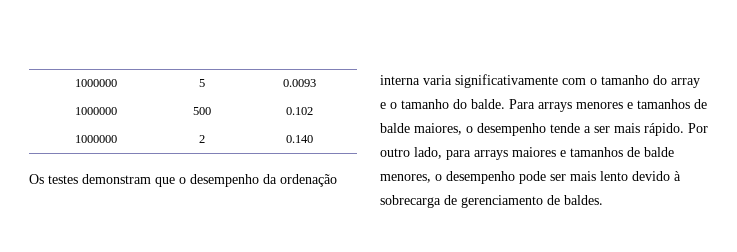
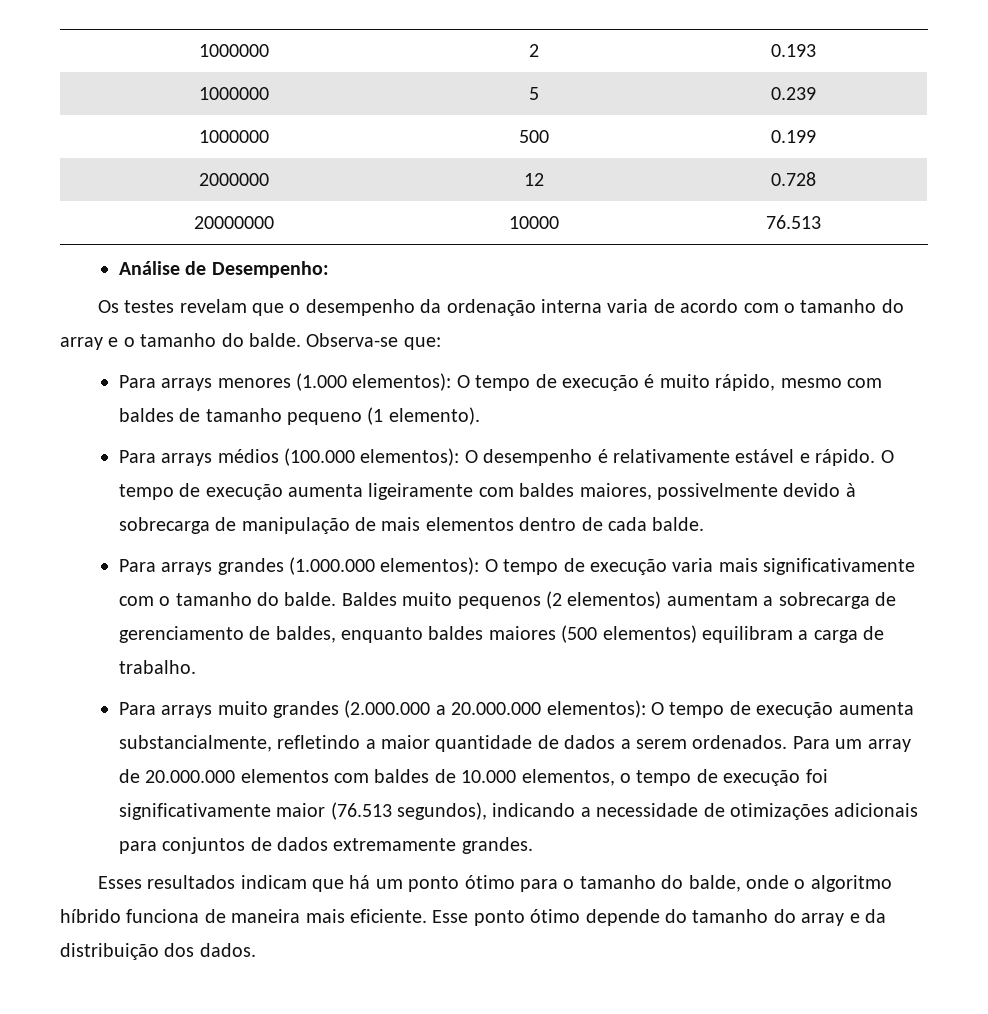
[74,79,117,87] 1000000 -> [199,44,269,57] [528,44,539,57] [771,44,816,57] [199,87,269,100] 1000000 | 2 | 0.193 // 1000000
[283,79,316,87] 0.0093 -> [771,87,816,100] 0.239
[286,107,313,115] [74,135,117,143] [199,135,205,143] [286,135,313,143] 0.102 // 1000000 | 2 | 0.140 -> [771,130,816,143] [199,173,269,186] [523,173,544,186] [771,172,816,186] [194,216,274,229] [508,216,559,229] [766,215,821,229] [118,261,329,278] 0.199 // 2000000 | 12 | 0.728 // 20000000 | 10000 | 76.513 // Análise de Desempenho:
[82,174,151,184] demonstram -> [179,299,247,313] revelam
[455,74,558,88] significativamente -> [653,299,739,313] de acordo
(505, 104) none -> [306,333,441,350] Observa-se que: //
[627,99,707,109] [380,123,708,136] [380,147,674,160] [380,171,681,184] [380,195,603,208] e tamanhos de balde maiores, o desempenho tende a ser mais rápido. Por outro lado, para arrays maiores e tamanhos de balde menores, o desempenho pode ser mais lento devido à sobrecarga de gerenciamento de baldes. -> [295,373,882,391] [118,407,480,425] [118,448,894,466] [118,483,856,500] [118,517,705,534] [118,557,916,575] [118,591,896,609] [118,625,885,643] [118,660,196,674] [118,700,914,718] [118,735,911,752] [118,769,828,786] [118,802,919,820] [118,837,533,854] [97,875,892,892] [60,909,886,926] [60,943,256,960] (1.000 elementos): O tempo de execução é muito rápido, mesmo com baldes de tamanho pequeno (1 elemento). // Para arrays médios (100.000 elementos): O desempenho é relativamente estável e rápido. O tempo de execução aumenta ligeiramente com baldes maiores, possivelmente devido à sobrecarga de manipulação de mais elementos dentro de cada balde. // Para arrays grandes (1.000.000 elementos): O tempo de execução varia mais significativamente com o tamanho do balde. Baldes muito pequenos (2 elementos) aumentam a sobrecarga de gerenciamento de baldes, enquanto baldes maiores (500 elementos) equilibram a carga de trabalho. // Para arrays muito grandes (2.000.000 a 20.000.000 elementos): O tempo de execução aumenta substancialmente, refletindo a maior quantidade de dados a serem ordenados. Para um array de 20.000.000 elementos com baldes de 10.000 elementos, o tempo de execução foi significativamente maior (76.513 segundos), indicando a necessidade de otimizações adicionais para conjuntos de dados extremamente grandes. // Esses resultados indicam que há um ponto ótimo para o tamanho do balde, onde o algoritmo híbrido funciona de maneira mais eficiente. Esse ponto ótimo depende do tamanho do array e da distribuição dos dados.

